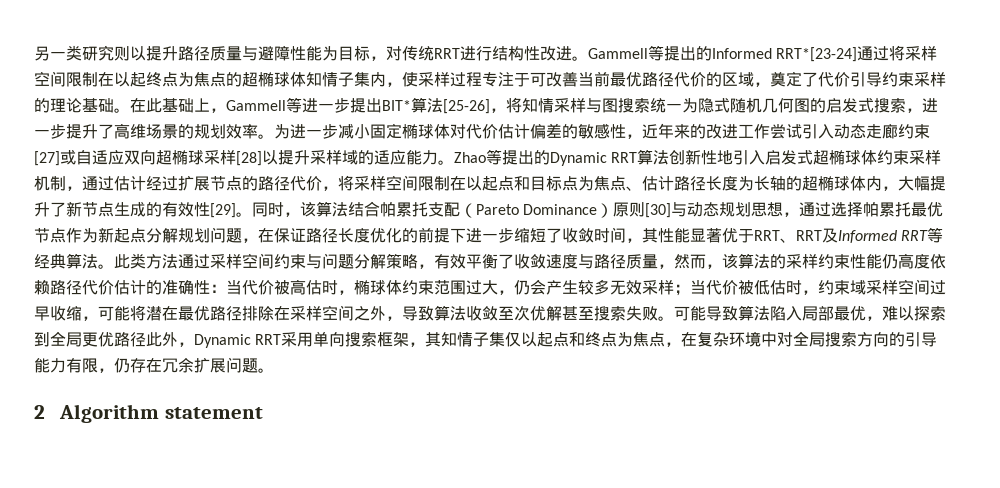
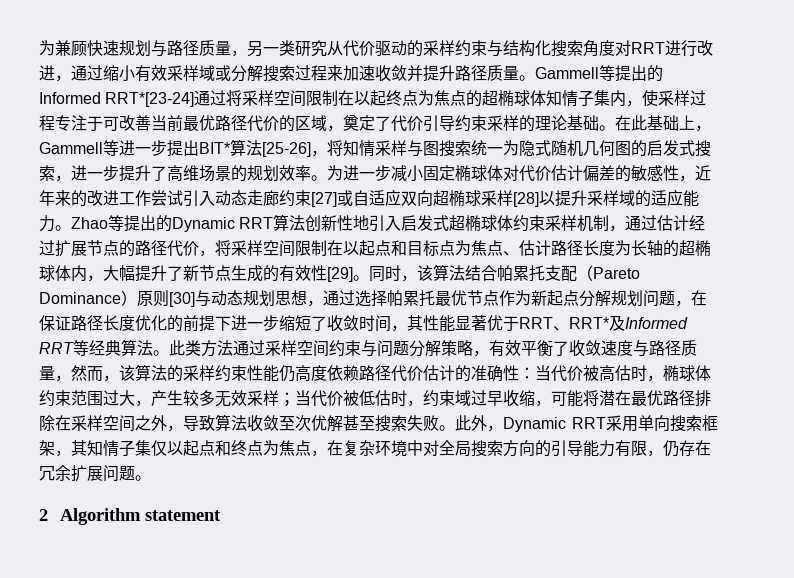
[34,45,572,61] 另一类研究则以提升路径质量与避障性能为目标，对传统RRT进行结构性改进 -> [39,40,713,57] [39,65,519,82] 为兼顾快速规划与路径质量，另一类研究从代价驱动的采样约束与结构化搜索角度对RRT进行改进，通过缩小有效采样域或分解搜索过程来加速收敛并提升路径质量
[796,230,822,241] RRT -> [569,317,609,329] RRT*
[514,279,546,295] 仍会 -> (151, 403) none
[866,279,930,295] 采样空间 -> (471, 398) none
[674,305,946,321] [34,331,146,347] 可能导致算法陷入局部最优，难以探索到全局更优路径 -> (455, 428) none

